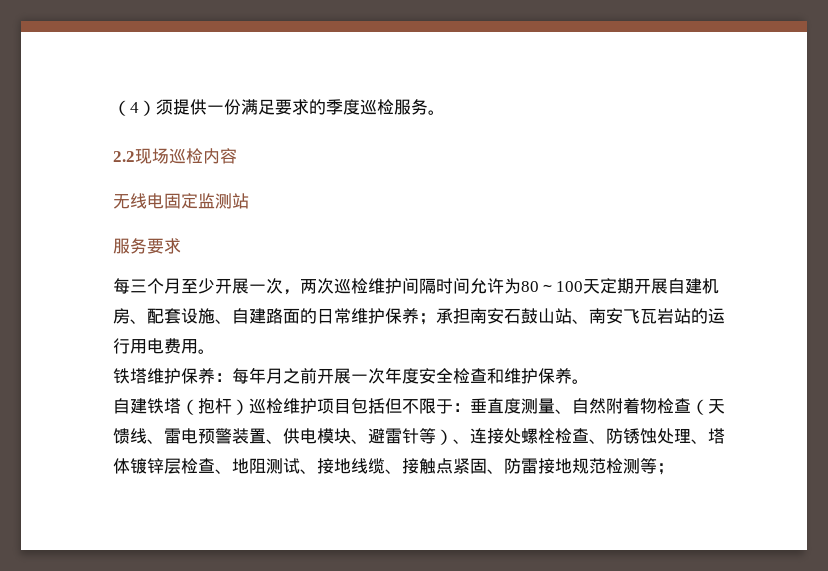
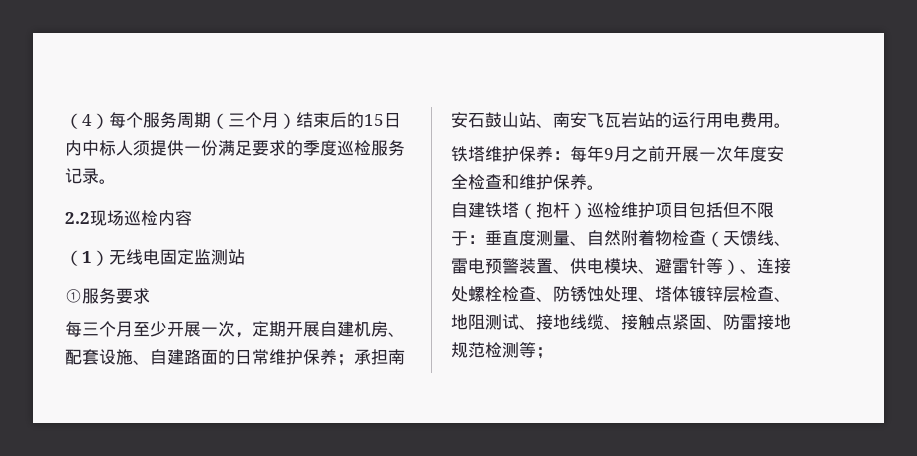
(156, 108) none -> [109,112,401,129] [65,140,133,156] 每个服务周期（三个月）结束后的15日内中标人
(428, 107) none -> [65,168,99,184] 记录
(237, 156) none -> [65,250,109,266] （1）
(249, 201) none -> [65,289,82,303] ①
[300,278,600,294] 两次巡检维护间隔时间允许为80～100天 -> (252, 335) none
(266, 375) none -> [604,148,614,160] 9

